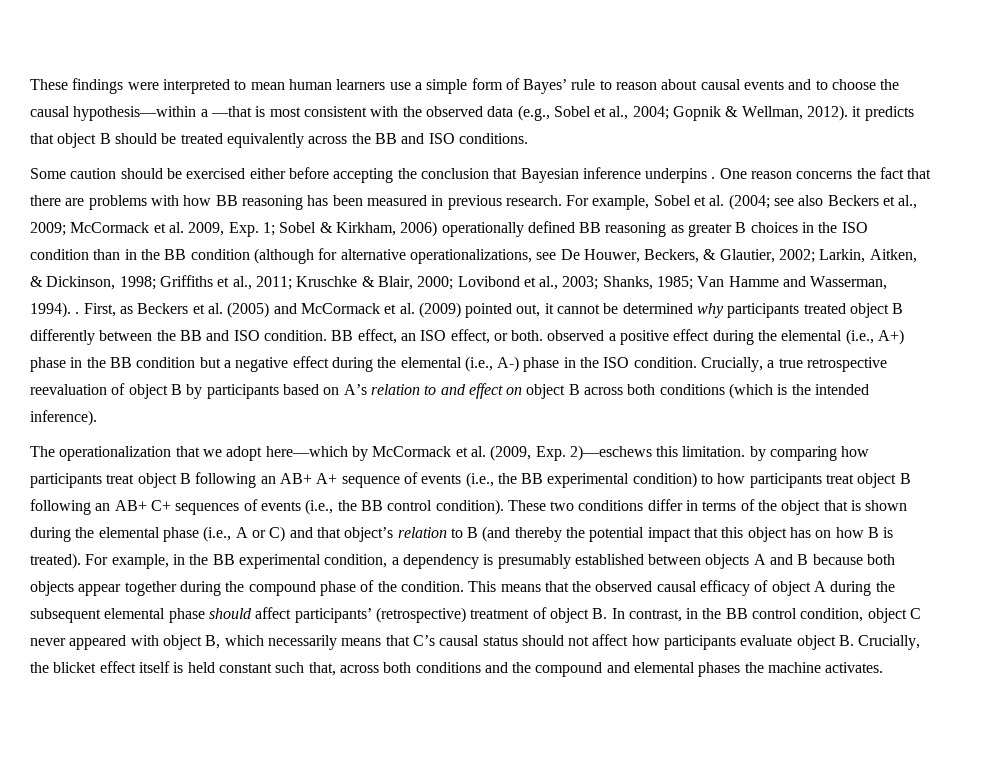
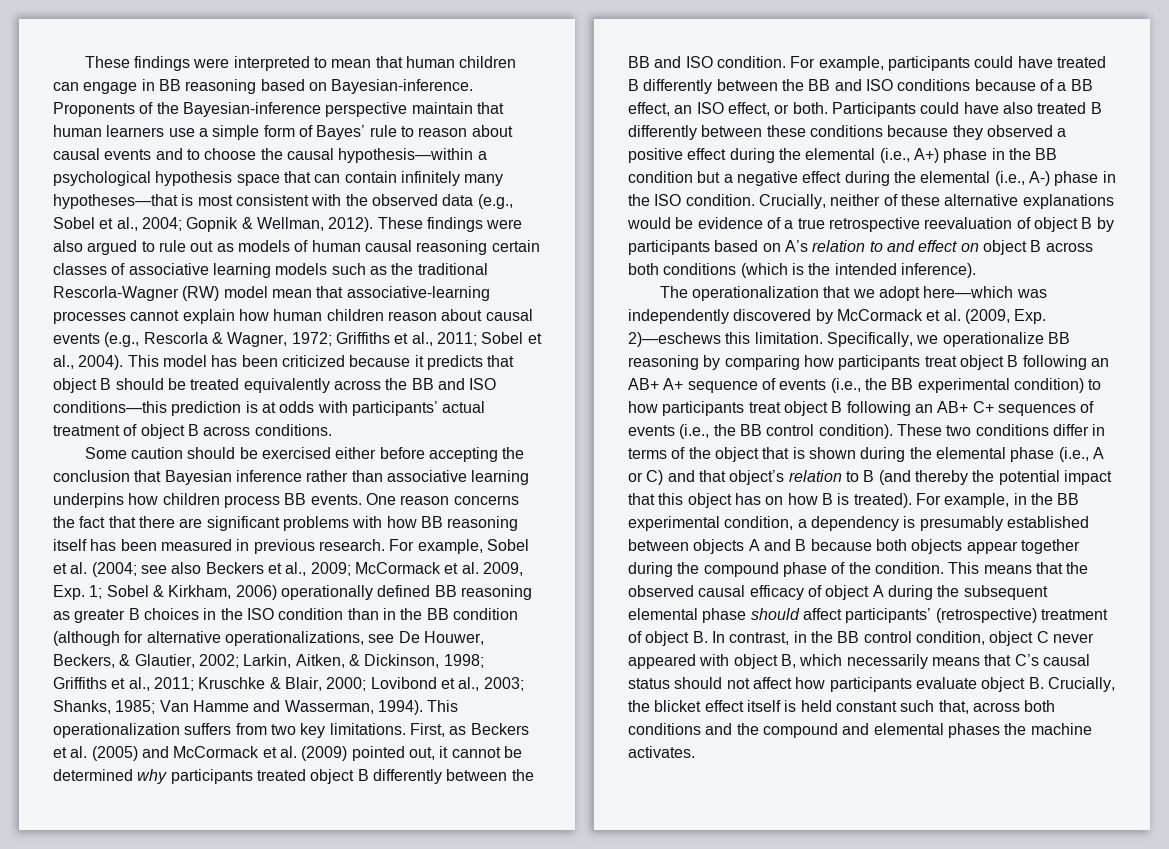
(285, 86) none -> [375,56,517,68] [53,79,474,94] [53,102,504,117] that human children can engage in BB reasoning based on Bayesian-inference. Proponents of the Bayesian-inference perspective maintain that
[210,106,252,117] —that -> [53,171,504,186] [53,194,178,209] psychological hypothesis space that can contain infinitely many hypotheses—that
(849, 113) none -> [377,217,523,232] [53,240,540,255] [53,263,488,278] [53,286,490,301] [53,309,533,324] [53,332,542,347] [53,355,411,370] These findings were also argued to rule out as models of human causal reasoning certain classes of associative learning models such as the traditional Rescorla-Wagner (RW) model mean that associative-learning processes cannot explain how human children reason about causal events (e.g., Rescorla & Wagner, 1972; Griffiths et al., 2011; Sobel et al., 2004). This model has been criticized because
(455, 138) none -> [53,401,486,416] [53,424,251,439] conditions—this prediction is at odds with participants’ actual treatment of object B across
[645,168,716,183] underpins . -> [306,470,530,485] [53,493,362,508] rather than associative learning underpins how children process BB events.
(85, 202) none -> [206,516,280,531] significant
(303, 202) none -> [53,539,87,551] itself
[75,312,80,314] . -> [427,700,459,712] [53,723,406,738] This operationalization suffers from two key limitations.
(327, 335) none -> [790,56,1106,71] [628,79,1067,94] For example, participants could have treated B differently between the BB and ISO conditions because of a
(544, 335) none -> [831,102,1102,117] [628,125,983,140] Participants could have also treated B differently between these conditions because they
(764, 364) none -> [830,194,1114,209] [627,217,781,229] neither of these alternative explanations would be evidence of
(348, 451) none -> [1016,289,1047,298] [628,309,812,324] was independently discovered
(746, 451) none -> [826,332,1070,347] [628,355,699,370] Specifically, we operationalize BB reasoning

